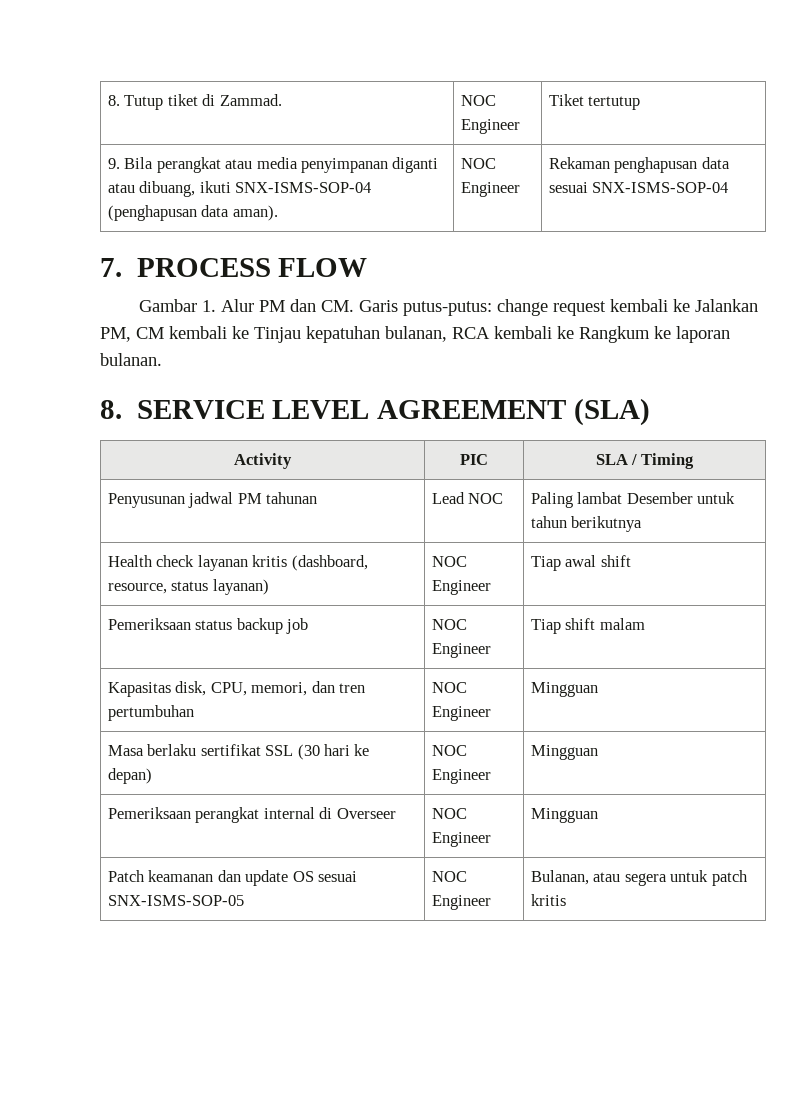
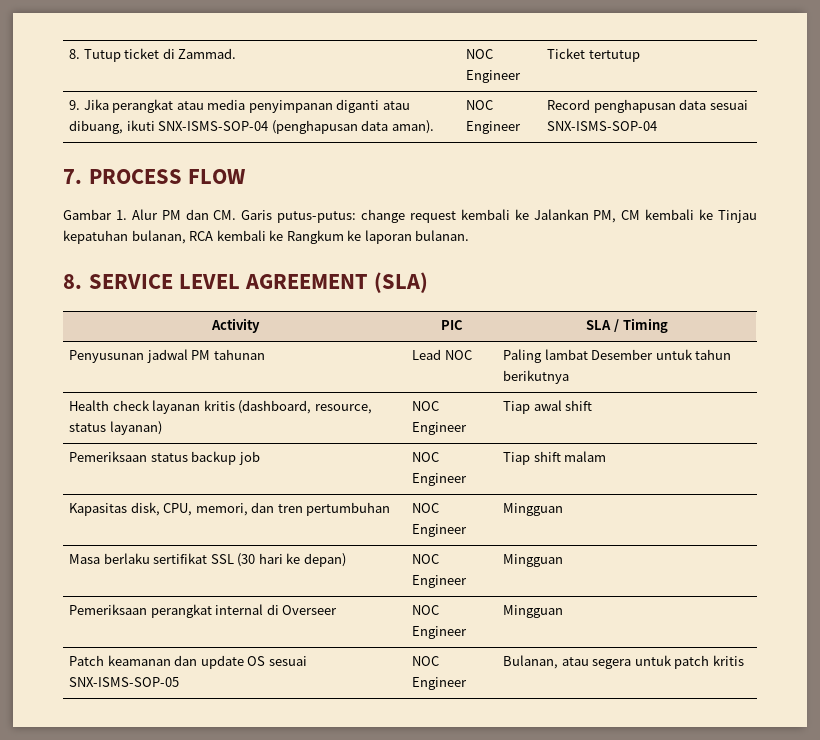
[167,94,198,106] tiket -> [124,48,160,59] ticket
[548,94,584,106] Tiket -> [547,48,586,59] Ticket
[124,157,154,169] Bila -> [83,99,109,110] Jika
[548,157,610,169] Rekaman -> [547,99,591,110] Record

